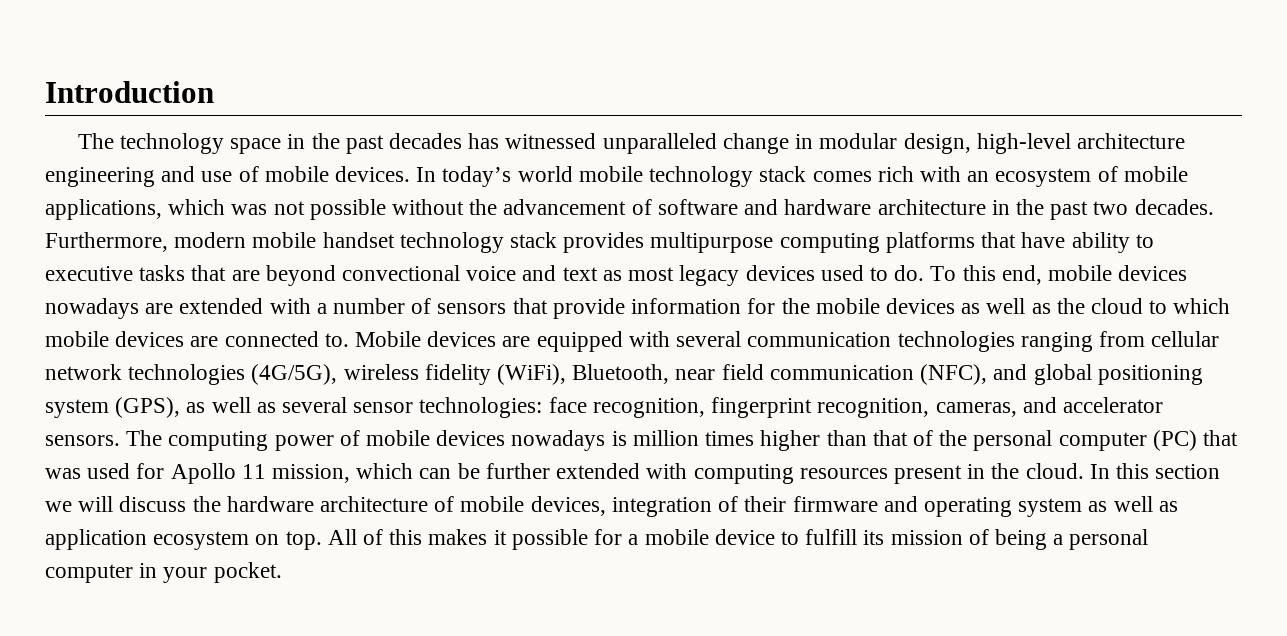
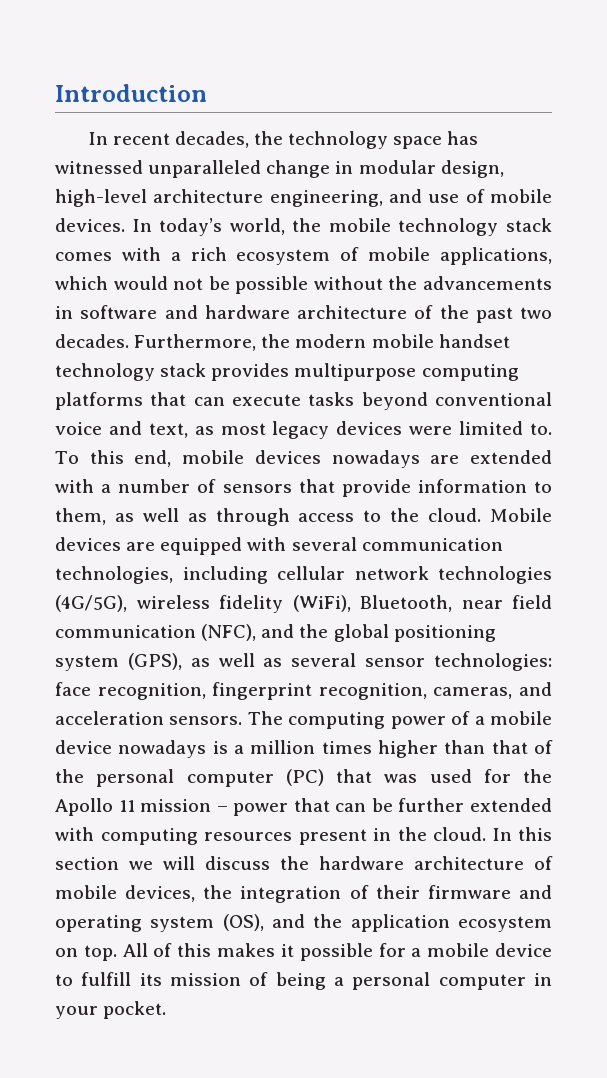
[77,133,463,154] The technology space in the past decades -> [88,131,443,149] In recent decades, the technology space
[45,167,155,187] engineering -> [269,190,383,207] engineering,
[517,166,573,182] world -> [229,218,322,235] world, the
[877,166,990,182] rich with an -> [121,247,227,261] with a rich
[231,201,305,215] was not -> [113,276,230,290] would not be
[503,199,652,215] advancement of -> [423,276,552,290] [55,306,73,319] advancements in
[991,200,1010,215] in -> [414,305,434,319] of
(168, 242) none -> [261,334,291,348] the
[1021,232,1154,253] [45,265,461,286] have ability to executive tasks that are beyond convectional -> [193,392,552,410] can execute tasks beyond conventional
[562,267,598,281] text -> [148,423,188,438] text,
[820,265,925,281] used to do. -> [409,421,553,435] were limited to.
[747,298,1231,314] [45,331,349,347] for the mobile devices as well as the cloud to which mobile devices are connected to. -> [534,481,552,493] [55,508,482,526] to them, as well as through access to the cloud.
[897,331,1145,352] technologies ranging from -> [55,566,268,584] technologies, including
(1028, 372) none -> [299,624,329,638] the
[1062,397,1163,413] accelerator -> [55,711,164,725] acceleration
[366,430,506,446] mobile devices -> [474,711,553,725] [55,740,112,754] a mobile device
(627, 438) none -> [234,745,244,754] a
(165, 471) none -> [523,769,552,783] the
[272,463,414,483] mission, which -> [140,798,330,816] mission – power that
(606, 506) none -> [203,885,233,899] the
[1088,496,1178,512] as well as -> [222,914,343,931] (OS), and the

